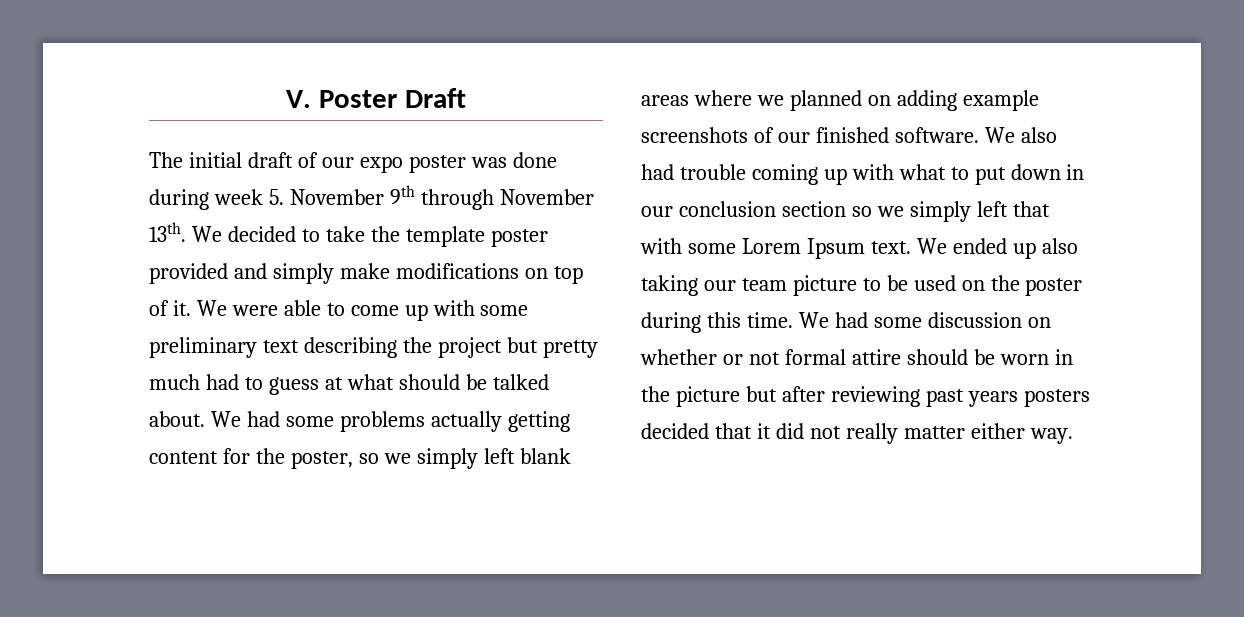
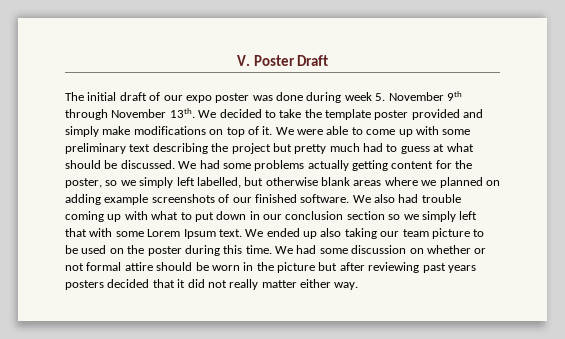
[492,374,549,390] [149,411,205,427] talked about. -> [120,160,175,169] discussed.
(515, 456) none -> [196,177,318,188] labelled, but otherwise

